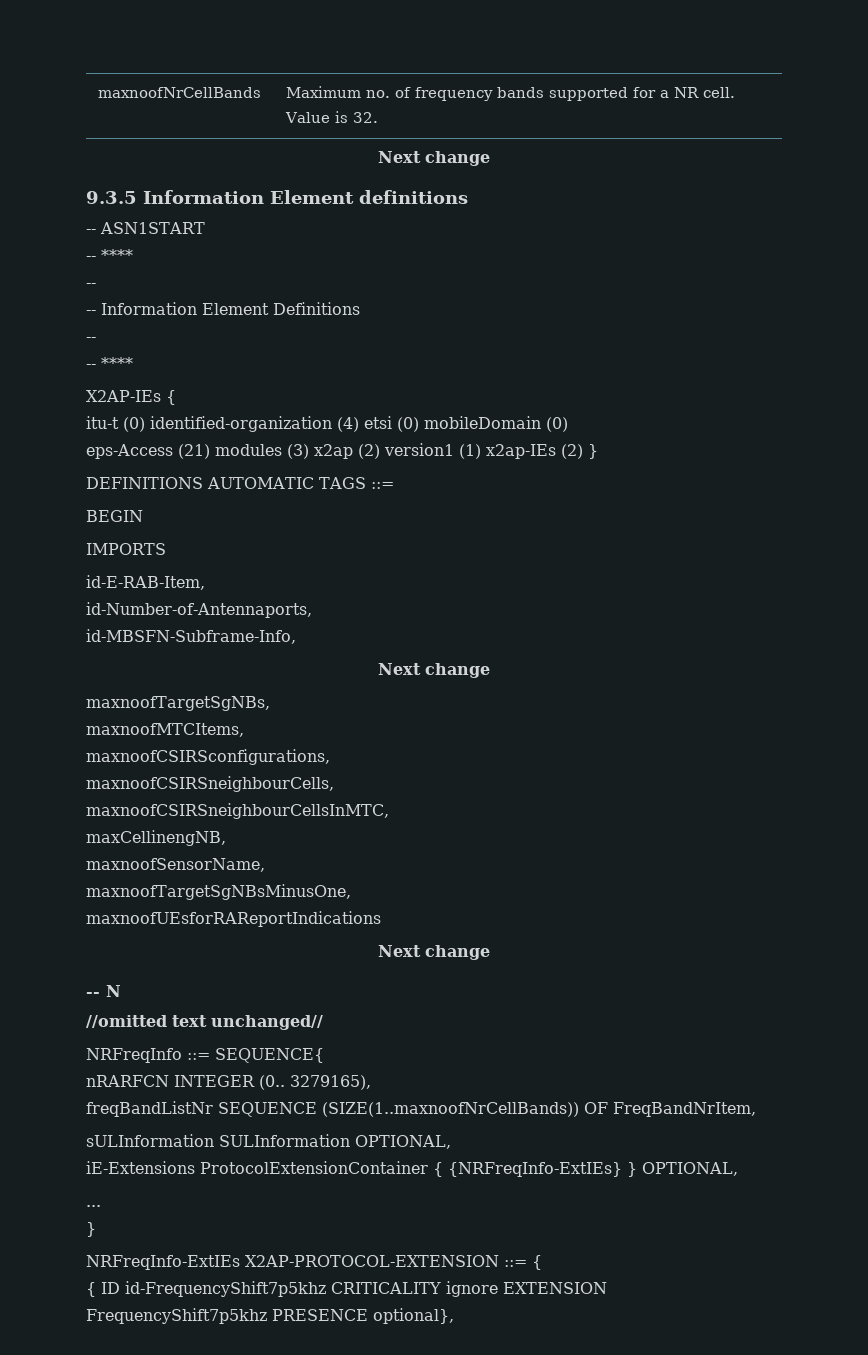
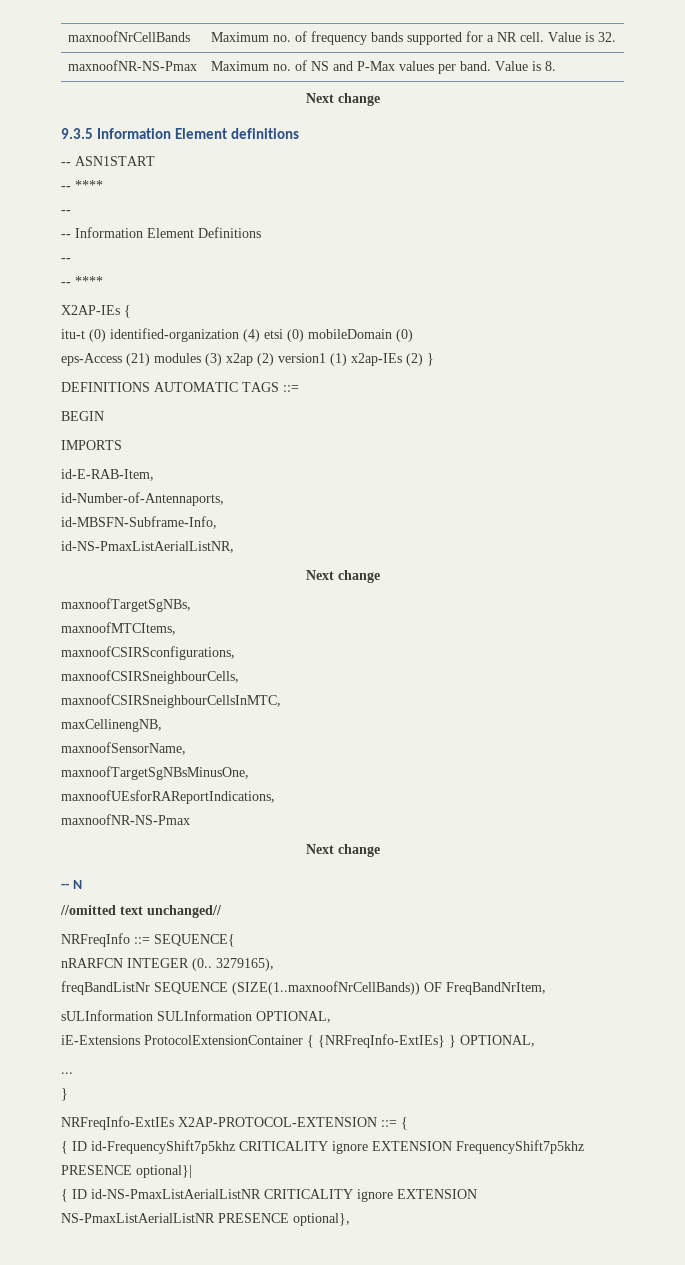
(379, 117) none -> [67,60,197,71] [210,60,556,74] // maxnoofNR-NS-Pmax | Maximum no. of NS and P-Max values per band. Value is 8.
(296, 636) none -> [61,541,234,553] // id-NS-PmaxListAerialListNR,
[86,911,381,927] maxnoofUEsforRAReportIndications -> [61,790,275,804] [61,814,190,825] maxnoofUEsforRAReportIndications, // maxnoofNR-NS-Pmax
(368, 1315) none -> [136,1165,192,1178] [61,1189,477,1202] [61,1213,289,1223] optional}| // { ID id-NS-PmaxListAerialListNR CRITICALITY ignore EXTENSION NS-PmaxListAerialListNR PRESENCE

